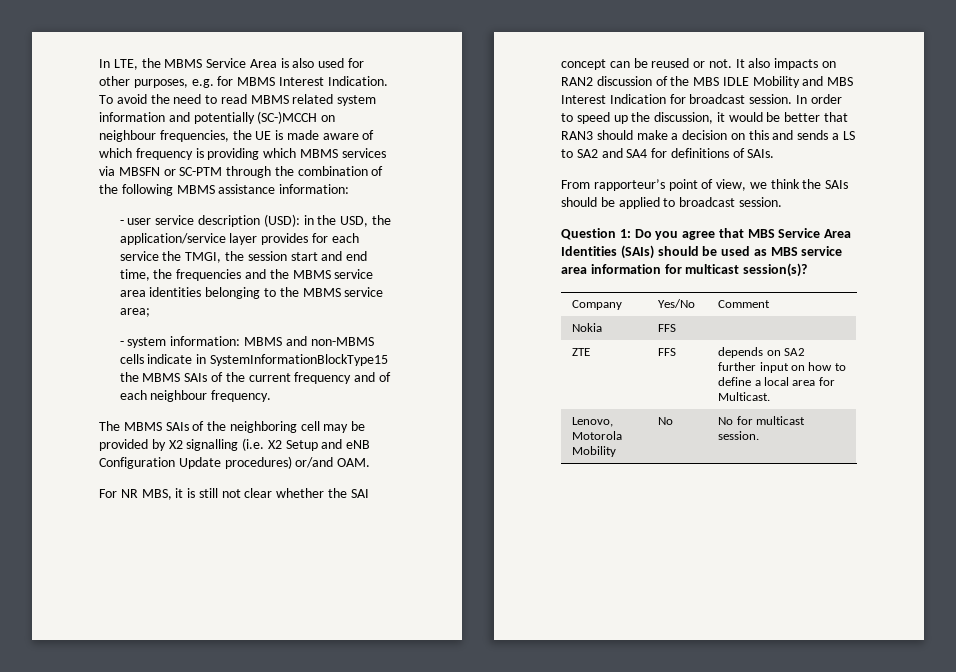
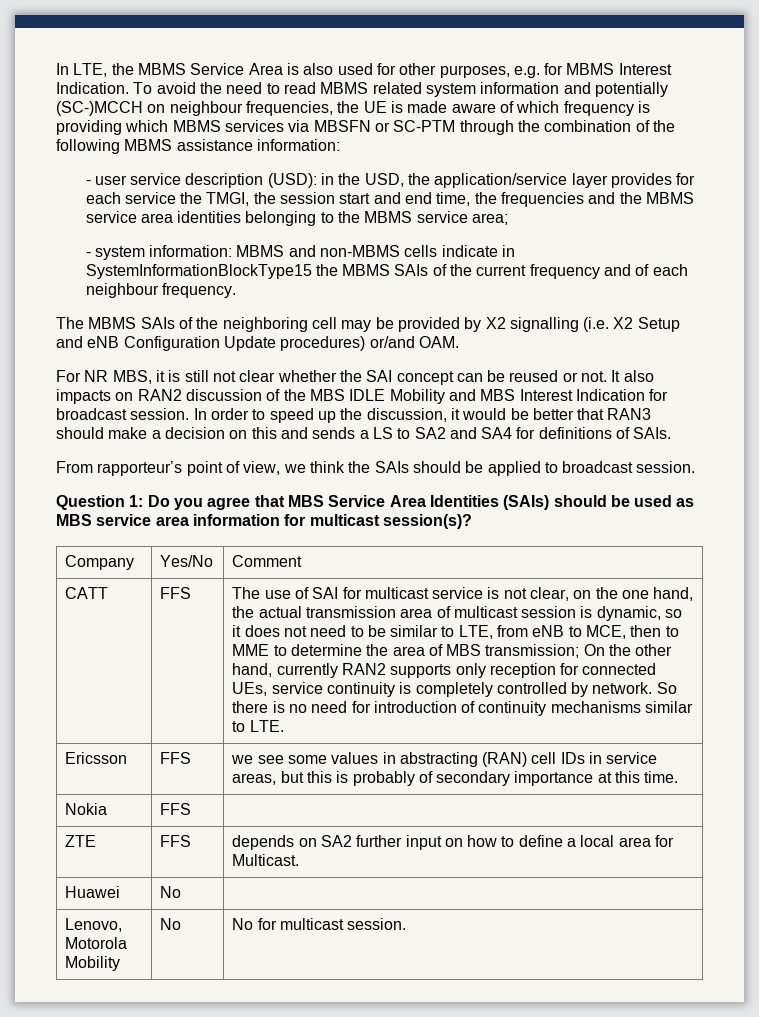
(771, 304) none -> [65,587,109,599] [160,587,192,599] [232,587,694,601] [232,606,683,621] [232,625,679,639] [232,644,673,658] [232,663,657,678] [232,682,677,697] [232,701,694,716] [232,720,284,732] [65,752,128,764] [160,752,192,764] [231,752,658,767] [232,771,679,786] // CATT | FFS | The use of SAI for multicast service is not clear, on the one hand, the actual transmission area of multicast session is dynamic, so it does not need to be similar to LTE, from eNB to MCE, then to MME to determine the area of MBS transmission; On the other hand, currently RAN2 supports only reception for connected UEs, service continuity is completely controlled by network. So there is no need for introduction of continuity mechanisms similar to LTE. // Ericsson | FFS | we see some values in abstracting (RAN) cell IDs in service areas, but this is probably of secondary importance at this time.
(771, 396) none -> [65,886,121,898] [160,886,182,898] // Huawei | No |

